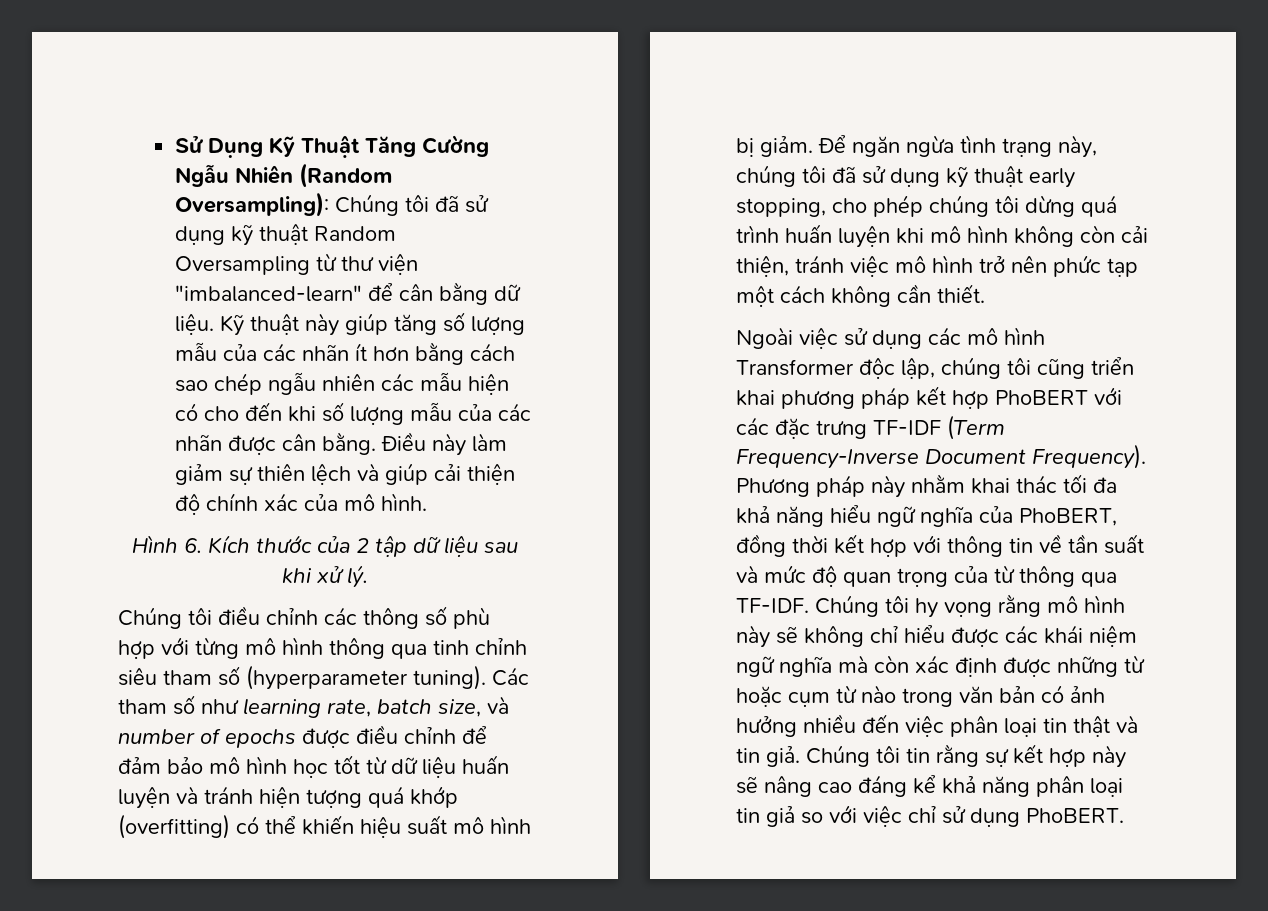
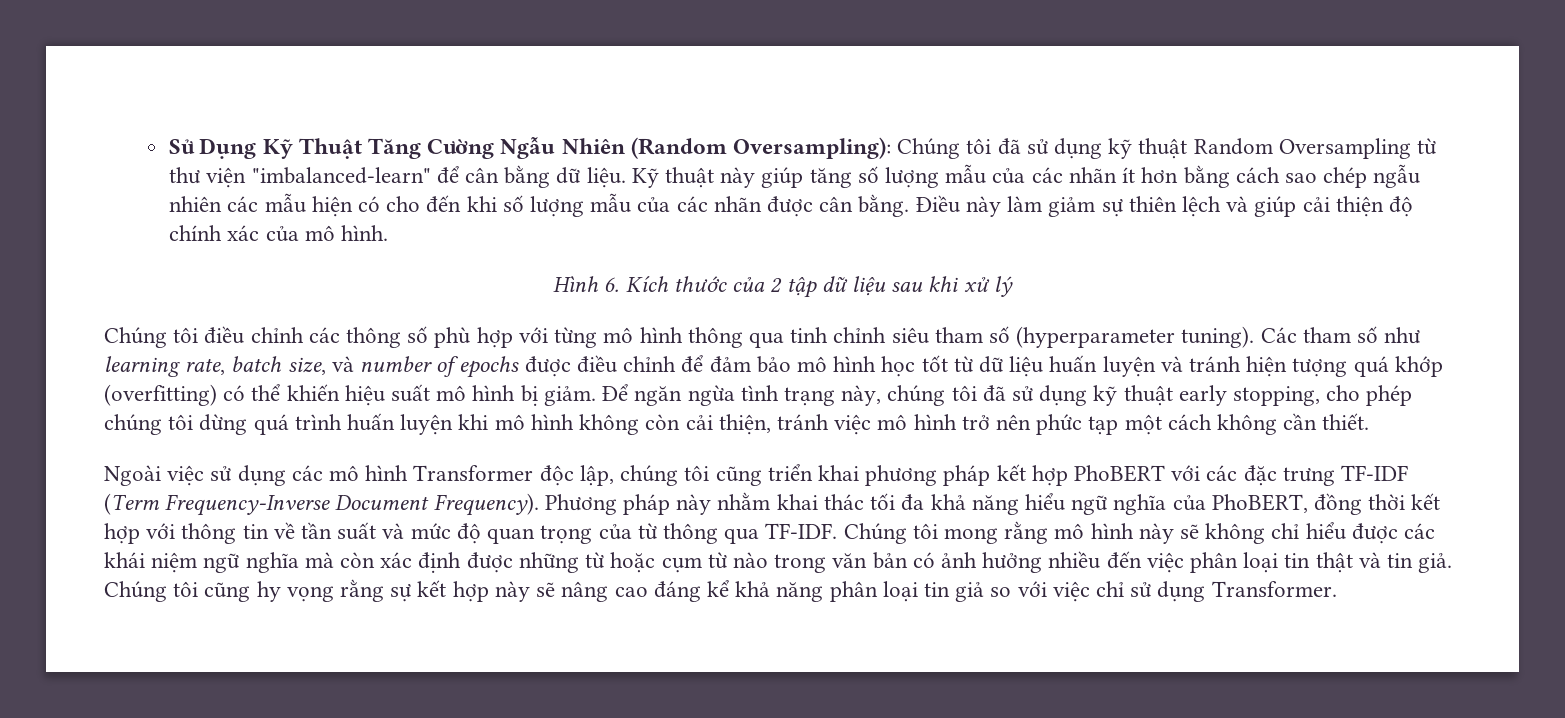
[347,565,368,588] lý. -> [993,276,1013,297] lý
[915,598,992,618] hy vọng -> [943,528,998,544] mong
[906,748,930,763] tin -> [204,581,334,602] cũng hy vọng
[1026,808,1124,823] PhoBERT. -> [1211,581,1337,597] Transformer.

